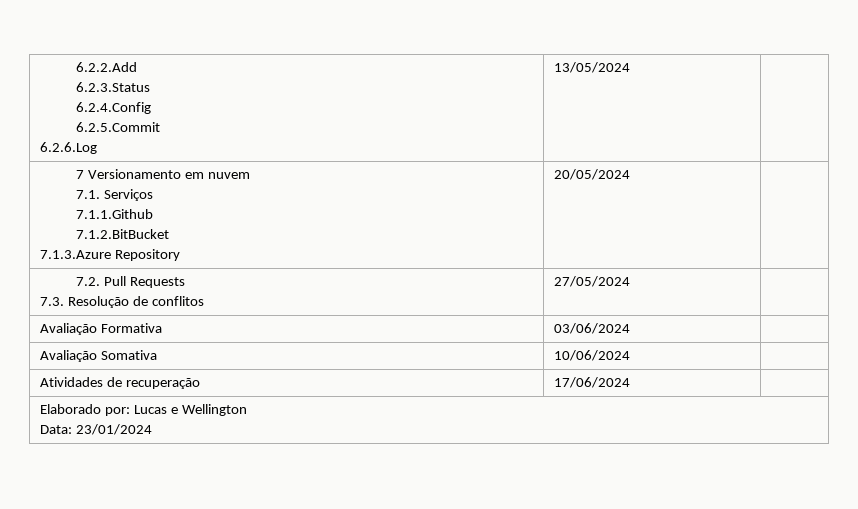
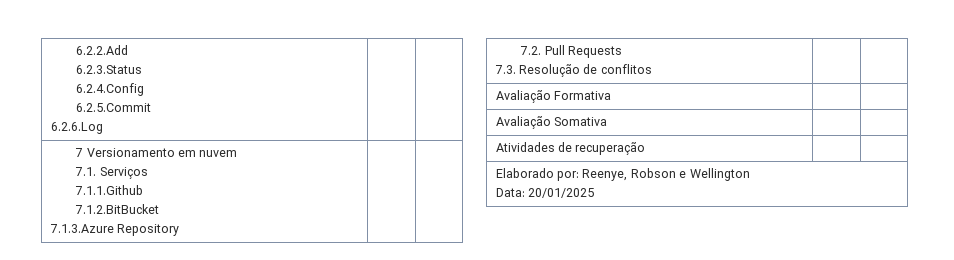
[554,62,631,73] 13/05/2024 -> (103, 128) none
[554,169,631,180] 20/05/2024 -> (180, 230) none
[554,276,631,287] 27/05/2024 -> (652, 69) none
[554,323,631,334] 03/06/2024 -> (612, 95) none
[554,350,631,361] 10/06/2024 -> (608, 121) none
[554,377,631,388] 17/06/2024 -> (646, 148) none
[134,405,168,414] Lucas -> [582,168,676,181] Reenye, Robson
[76,424,153,435] 23/01/2024 -> [528,188,595,198] 20/01/2025

